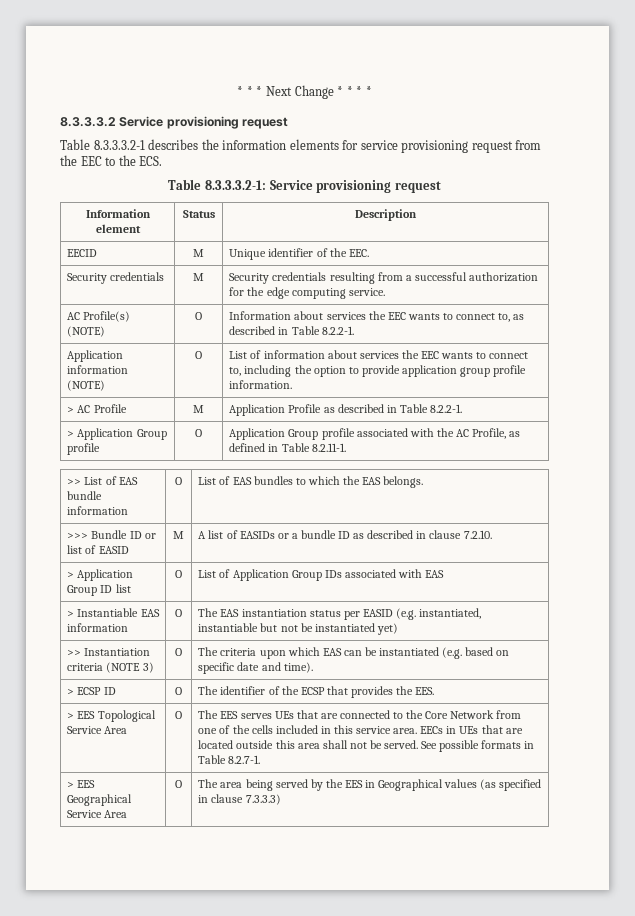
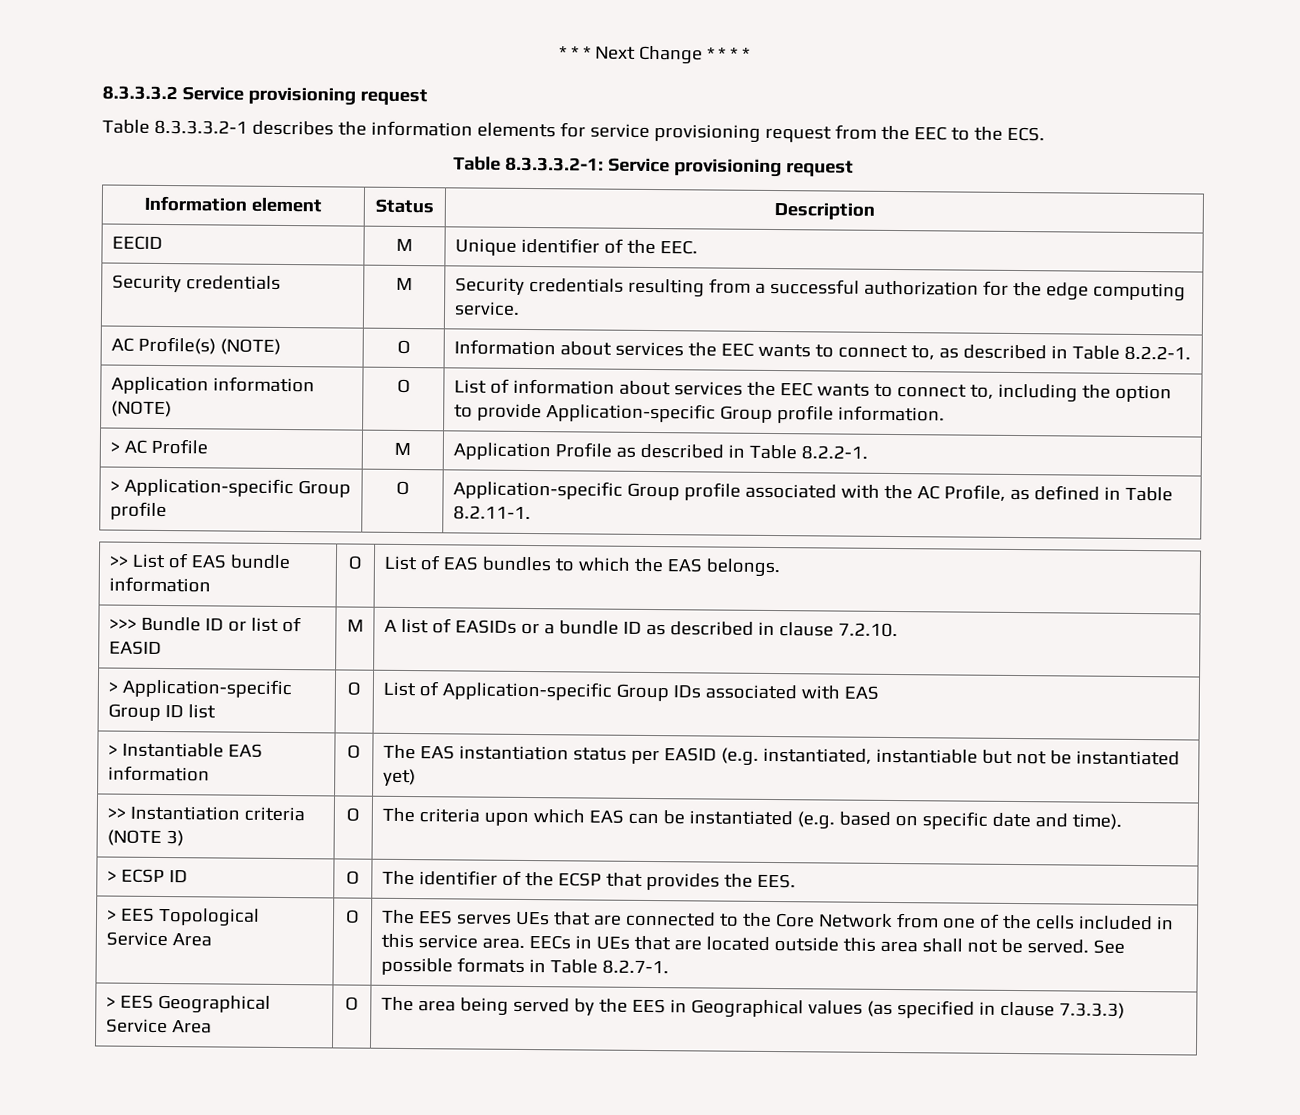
[401,365,491,377] application group -> [545,403,773,423] Application-specific Group
[77,428,134,440] Application -> [123,477,294,498] Application-specific
[229,428,286,440] Application -> [452,480,623,500] Application-specific
[77,569,134,581] Application -> [121,678,292,699] Application-specific
[232,569,289,581] Application -> [441,681,612,701] Application-specific

